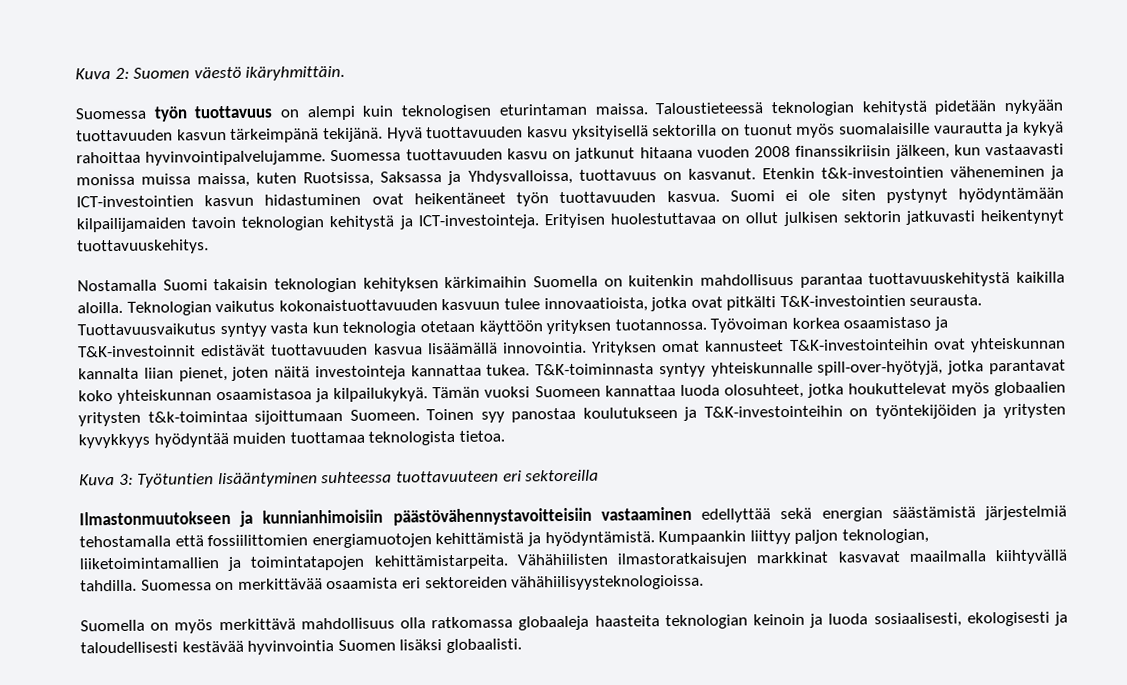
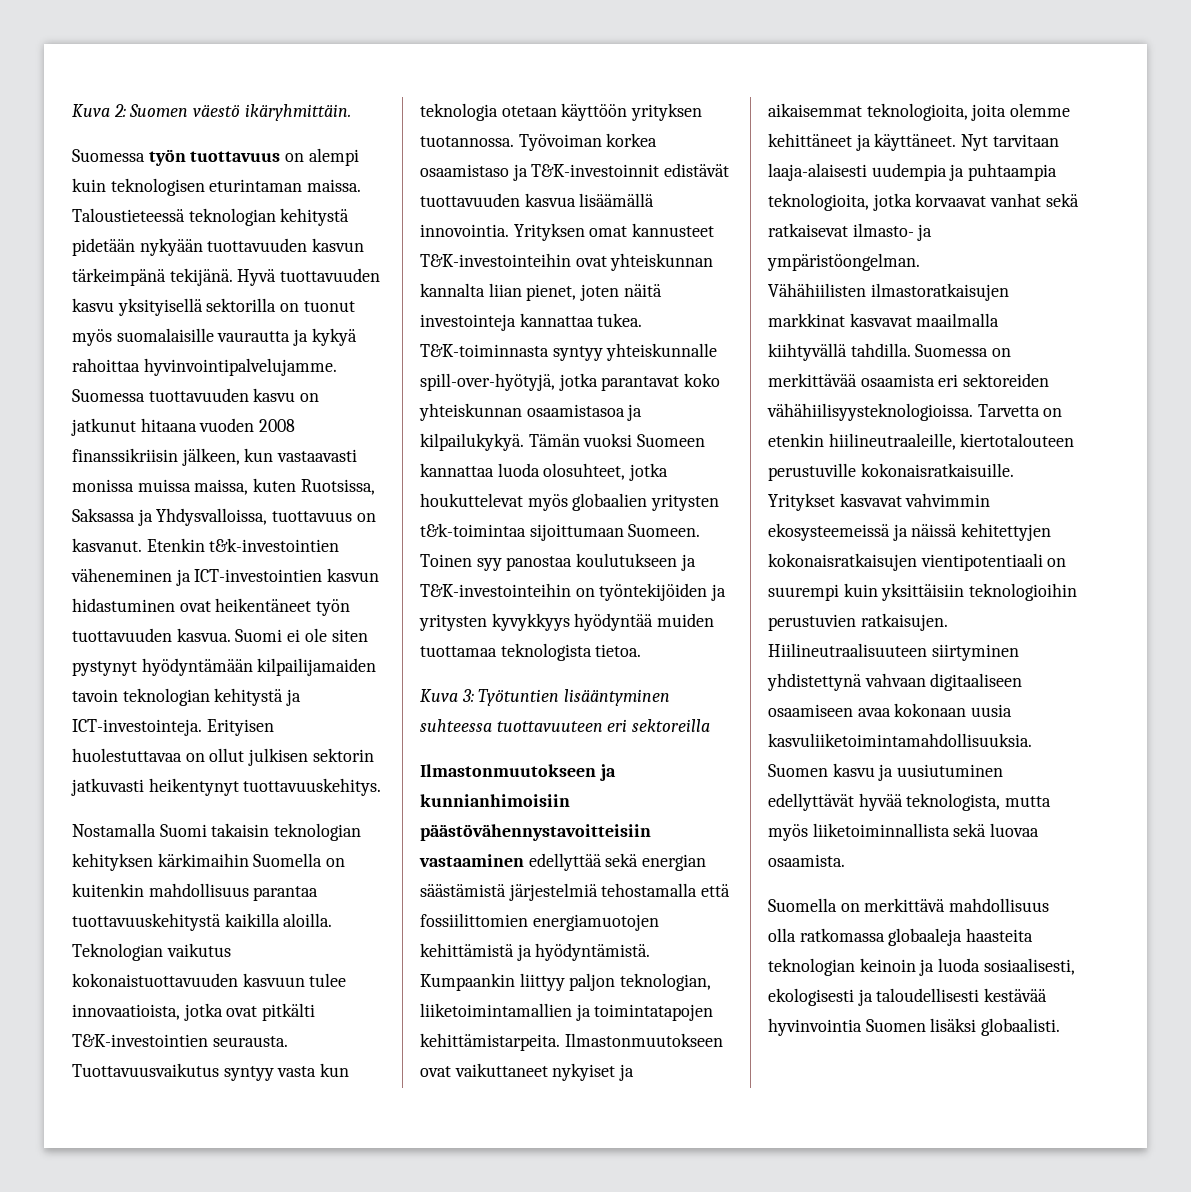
(509, 562) none -> [564,1033,723,1047] [420,1063,635,1081] [768,103,1071,121] [768,133,1059,151] [768,163,1058,181] [768,193,1079,211] [768,223,933,241] [767,253,920,271] Ilmastonmuutokseen ovat vaikuttaneet nykyiset ja aikaisemmat teknologioita, joita olemme kehittäneet ja käyttäneet. Nyt tarvitaan laaja-alaisesti uudempia ja puhtaampia teknologioita, jotka korvaavat vanhat sekä ratkaisevat ilmasto- ja ympäristöongelman. //
[80,619,214,634] // Suomella on myös -> [977,404,1063,417] [768,433,1075,450] [768,463,1014,481] [768,493,991,511] [768,523,1052,541] [768,553,1067,571] [768,583,1078,601] [768,613,948,631] [768,643,1019,661] [767,673,1023,691] [768,703,1013,717] [768,733,1032,747] [768,763,1004,781] [768,793,1052,811] [768,823,1040,841] [768,854,845,867] [768,898,860,912] Tarvetta on etenkin hiilineutraaleille, kiertotalouteen perustuville kokonaisratkaisuille. Yritykset kasvavat vahvimmin ekosysteemeissä ja näissä kehitettyjen kokonaisratkaisujen vientipotentiaali on suurempi kuin yksittäisiin teknologioihin perustuvien ratkaisujen. Hiilineutraalisuuteen siirtyminen yhdistettynä vahvaan digitaaliseen osaamiseen avaa kokonaan uusia kasvuliiketoimintamahdollisuuksia. Suomen kasvu ja uusiutuminen edellyttävät hyvää teknologista, mutta myös liiketoiminnallista sekä luovaa osaamista. // Suomella on

